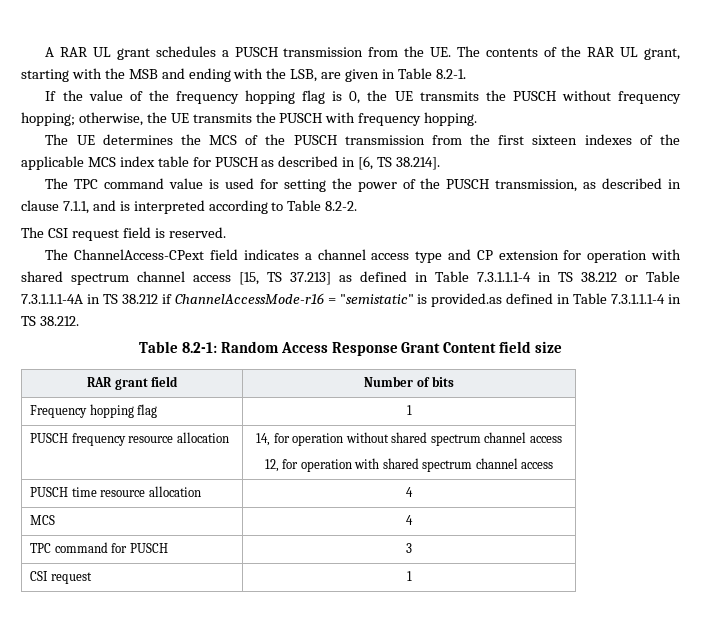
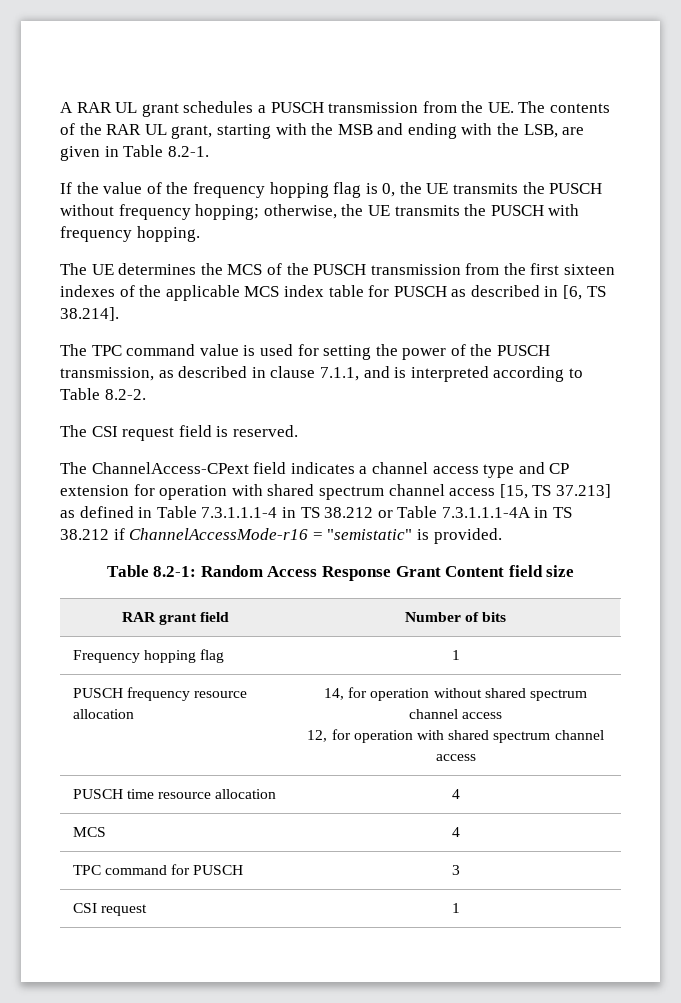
[431,293,682,307] [21,316,79,326] provided.as defined in Table 7.3.1.1.1-4 in TS 38.212. -> [433,528,502,544] provided.

